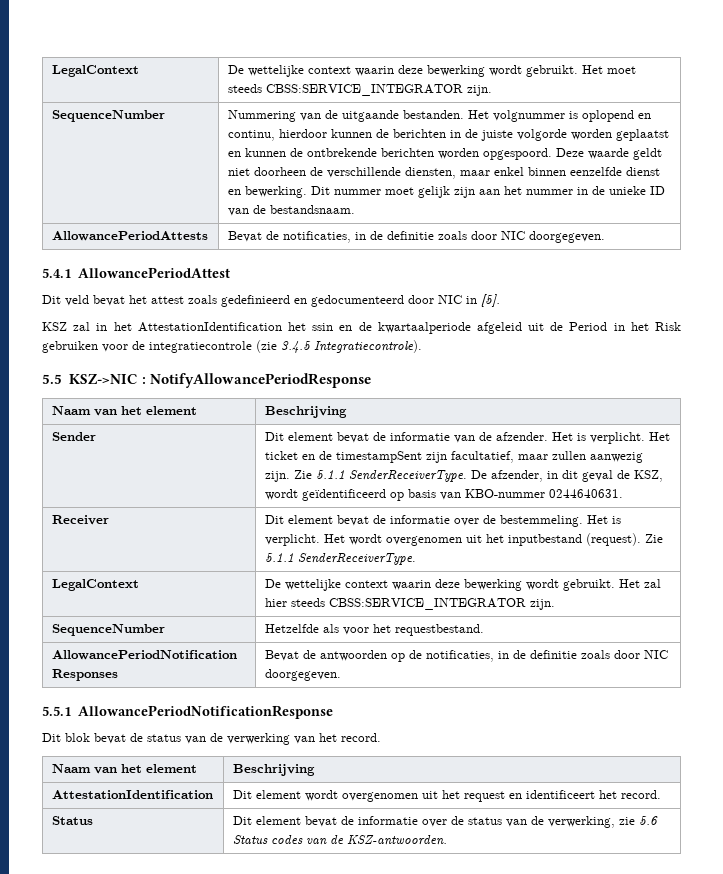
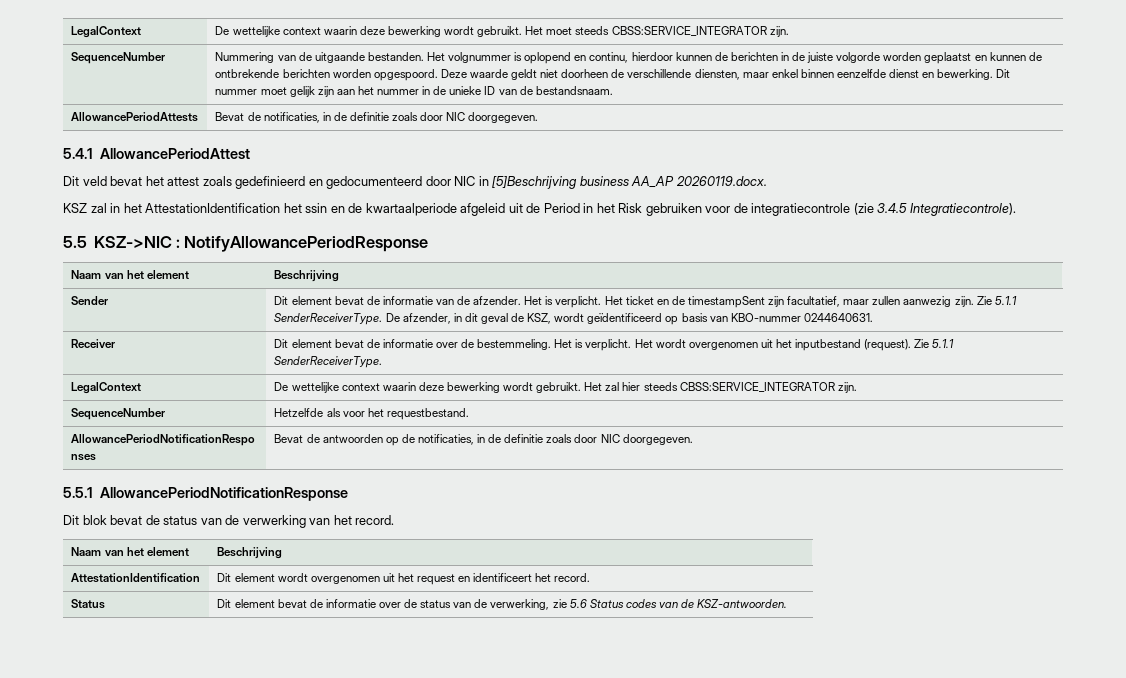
[481,294,500,307] [5]. -> [492,176,767,189] [5]Beschrijving business AA_AP 20260119.docx.

